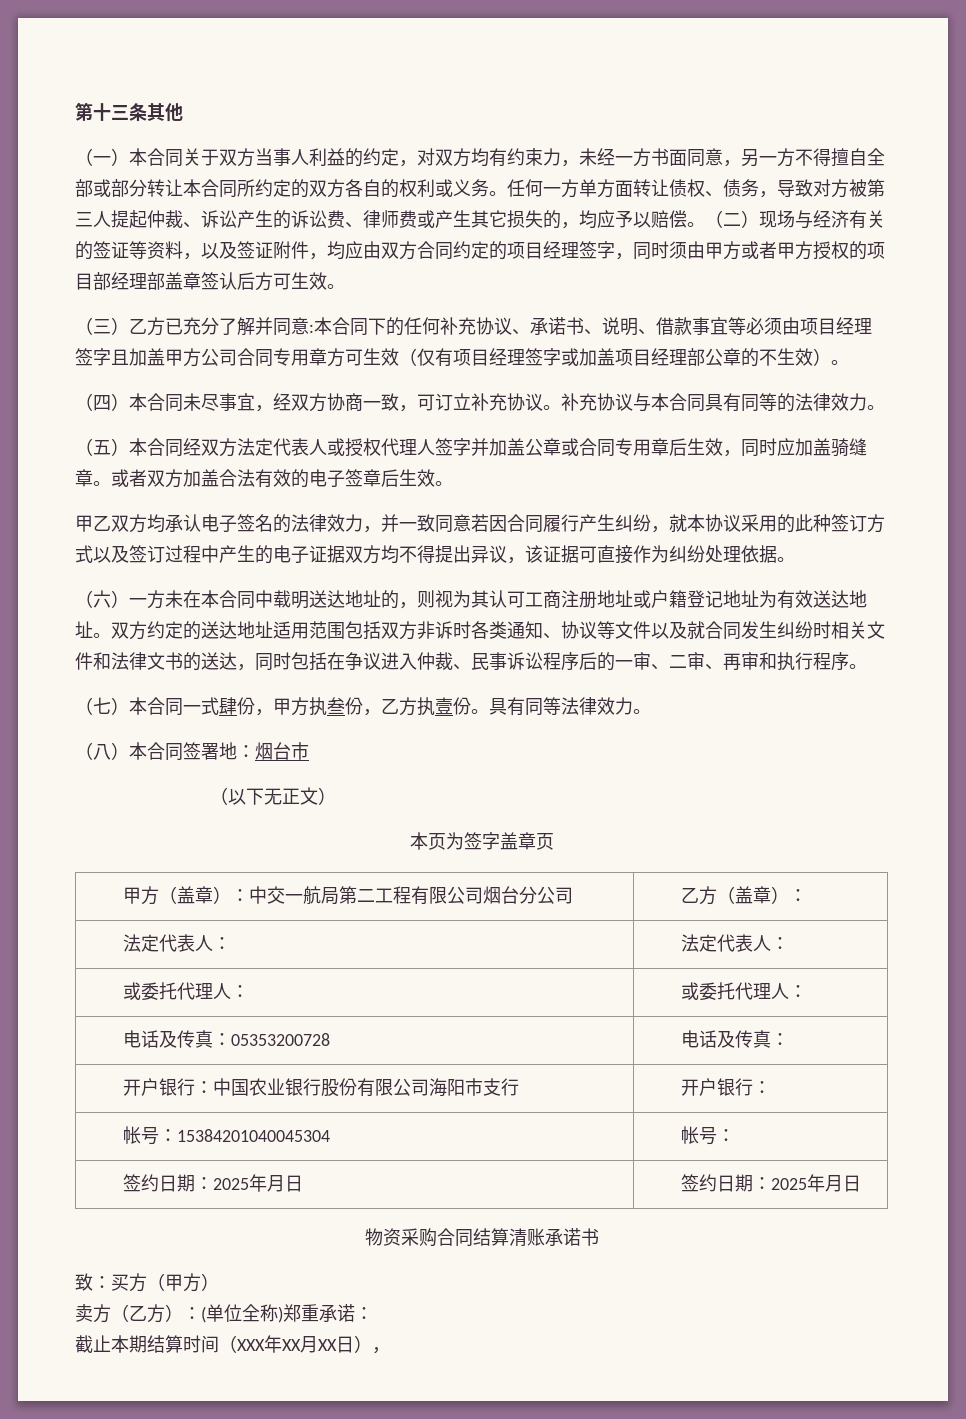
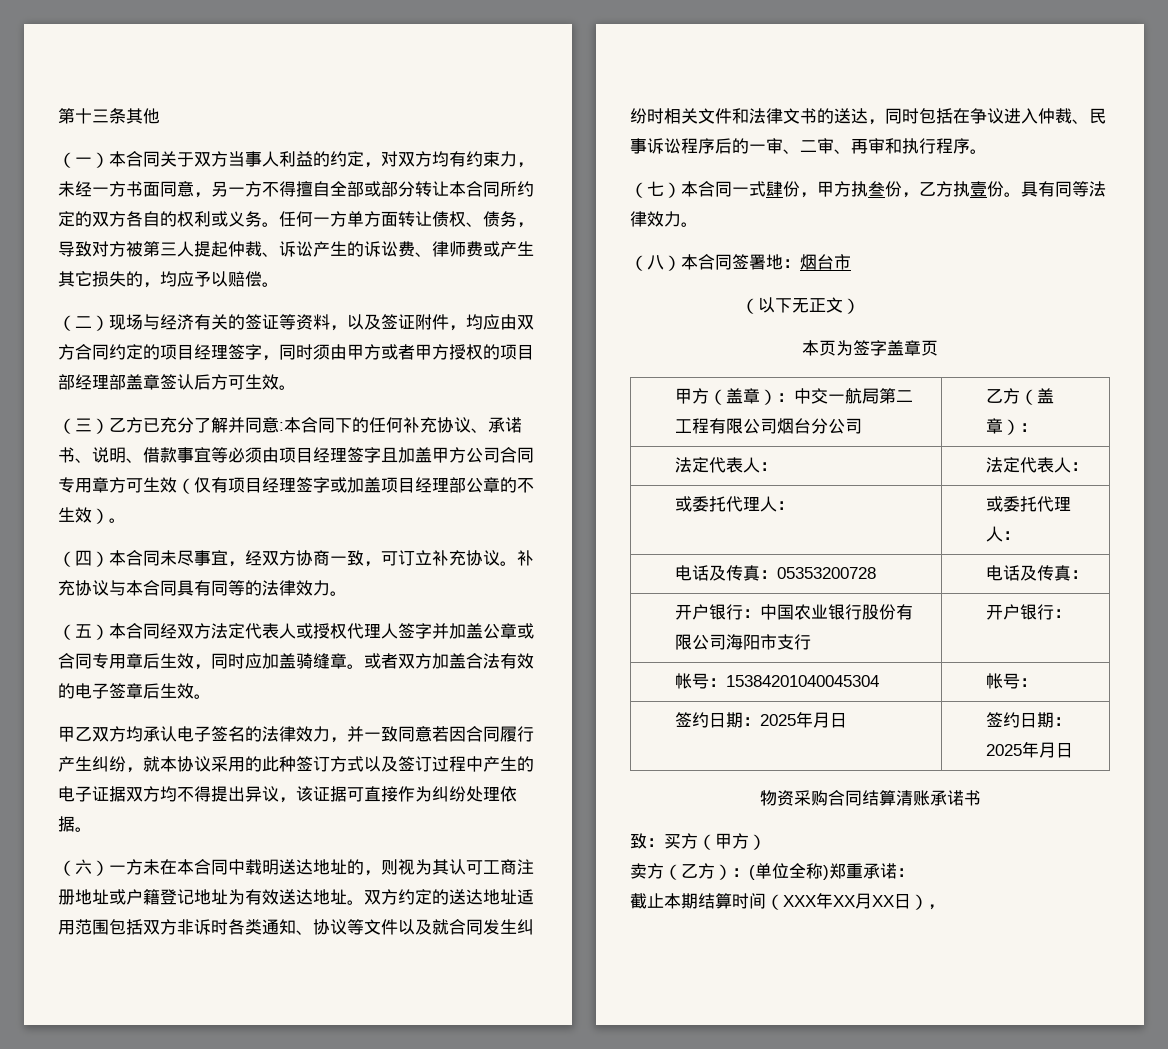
(705, 224) none -> (279, 284) //

